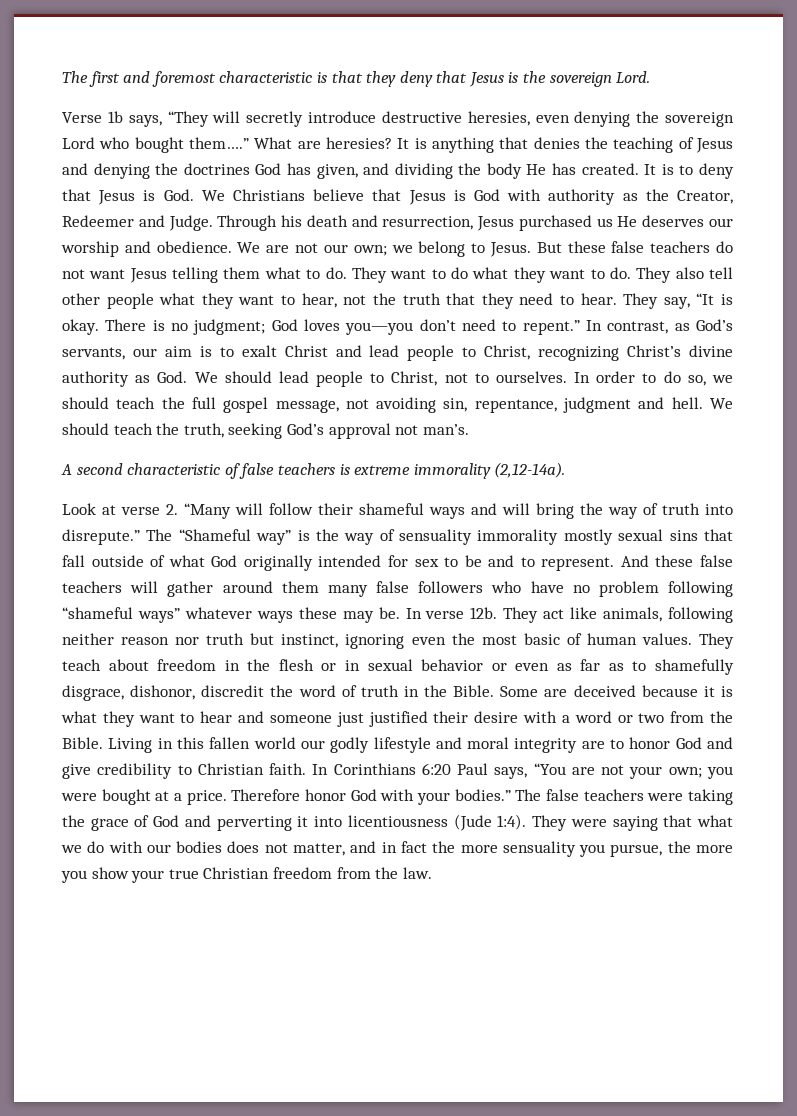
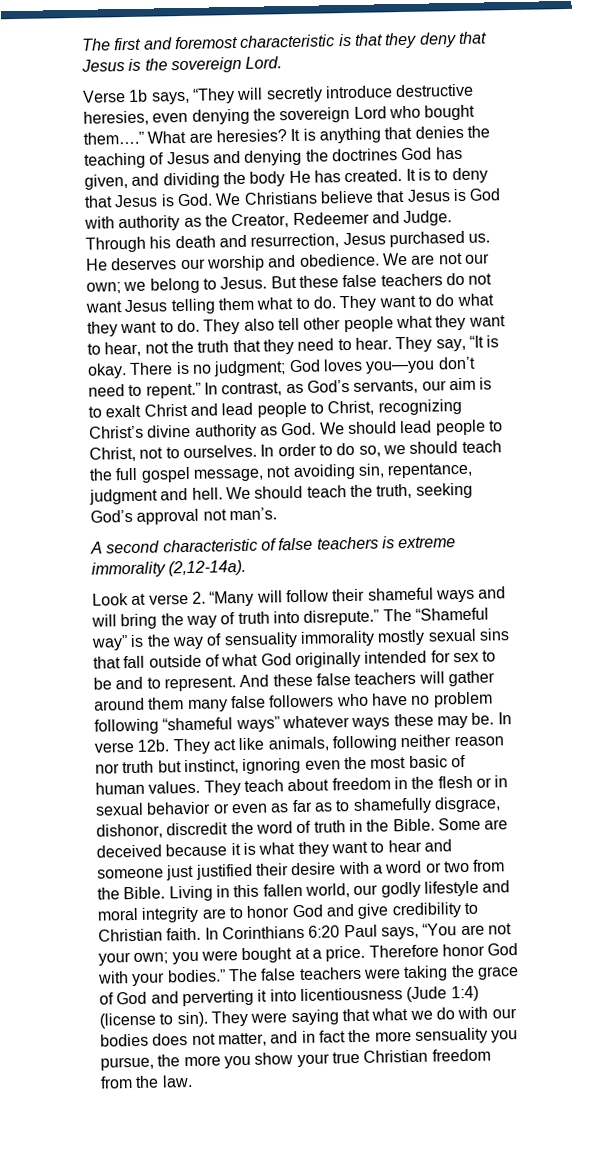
[596,218,613,227] us -> [468,233,491,243] us.
[253,737,296,749] world -> [304,883,350,898] world,
[497,814,527,830] 1:4). -> [450,985,479,1002] [99,1011,208,1029] 1:4) (license to sin).

